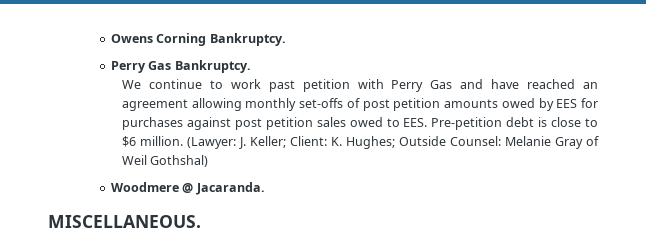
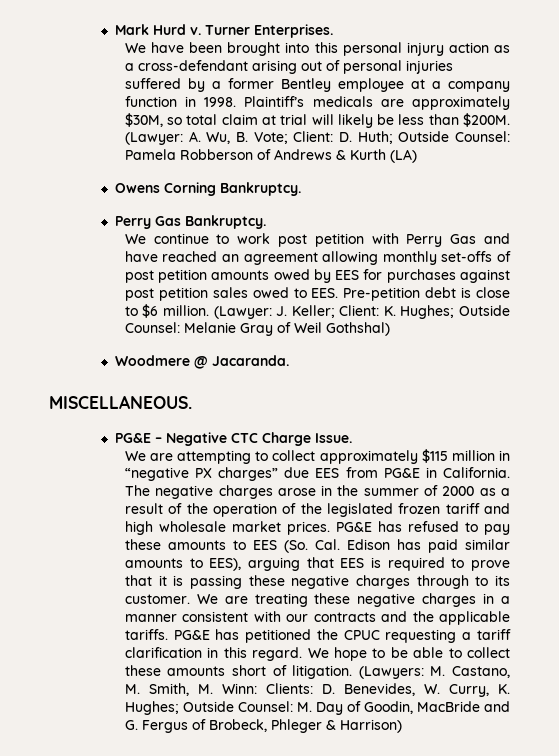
(111, 38) none -> [114,24,333,38] [124,42,511,56] [124,60,453,74] [124,78,511,92] [124,96,510,110] [124,113,511,128] [124,131,510,145] [124,149,417,163] Mark Hurd v. Turner Enterprises. // We have been brought into this personal injury action as a cross-defendant arising out of personal injuries suffered by a former Bentley employee at a company function in 1998. Plaintiff’s medicals are approximately $30M, so total claim at trial will likely be less than $200M. (Lawyer: A. Wu, B. Vote; Client: D. Huth; Outside Counsel: Pamela Robberson of Andrews & Kurth (LA) //
[268,80,295,92] past -> [278,234,308,247] post
(201, 221) none -> [114,432,352,446] [124,449,511,464] [124,467,511,481] [124,485,511,499] [124,503,511,517] [124,521,511,535] [124,539,510,553] [124,557,510,571] [124,575,510,589] [124,593,511,607] [124,611,510,625] [124,629,512,643] [124,647,510,661] [124,665,511,679] [124,683,510,697] [124,701,511,715] [124,719,402,733] // PG&E – Negative CTC Charge Issue. // We are attempting to collect approximately $115 million in “negative PX charges” due EES from PG&E in California. The negative charges arose in the summer of 2000 as a result of the operation of the legislated frozen tariff and high wholesale market prices. PG&E has refused to pay these amounts to EES (So. Cal. Edison has paid similar amounts to EES), arguing that EES is required to prove that it is passing these negative charges through to its customer. We are treating these negative charges in a manner consistent with our contracts and the applicable tariffs. PG&E has petitioned the CPUC requesting a tariff clarification in this regard. We hope to be able to collect these amounts short of litigation. (Lawyers: M. Castano, M. Smith, M. Winn: Clients: D. Benevides, W. Curry, K. Hughes; Outside Counsel: M. Day of Goodin, MacBride and G. Fergus of Brobeck, Phleger & Harrison)

